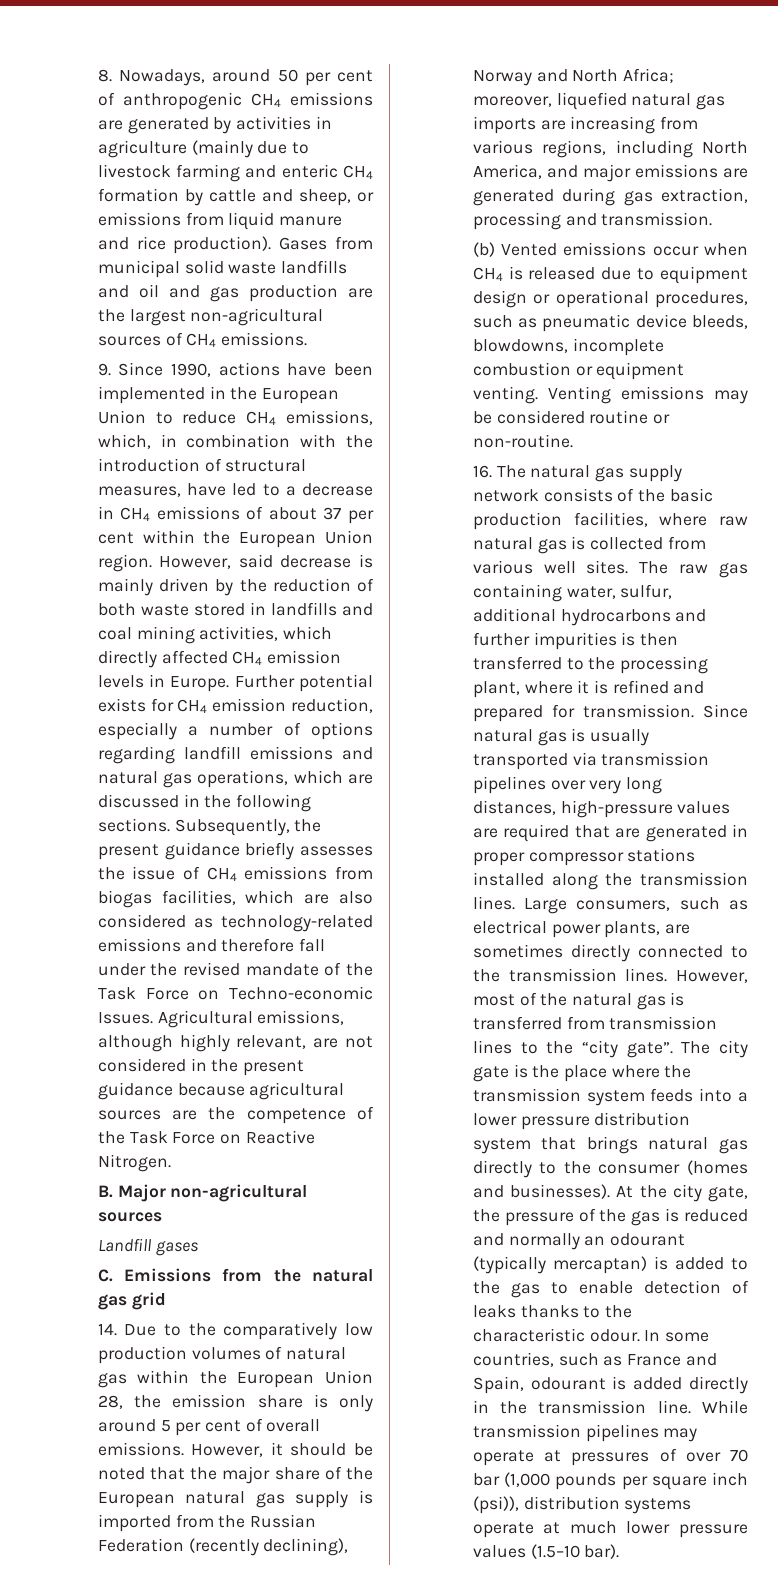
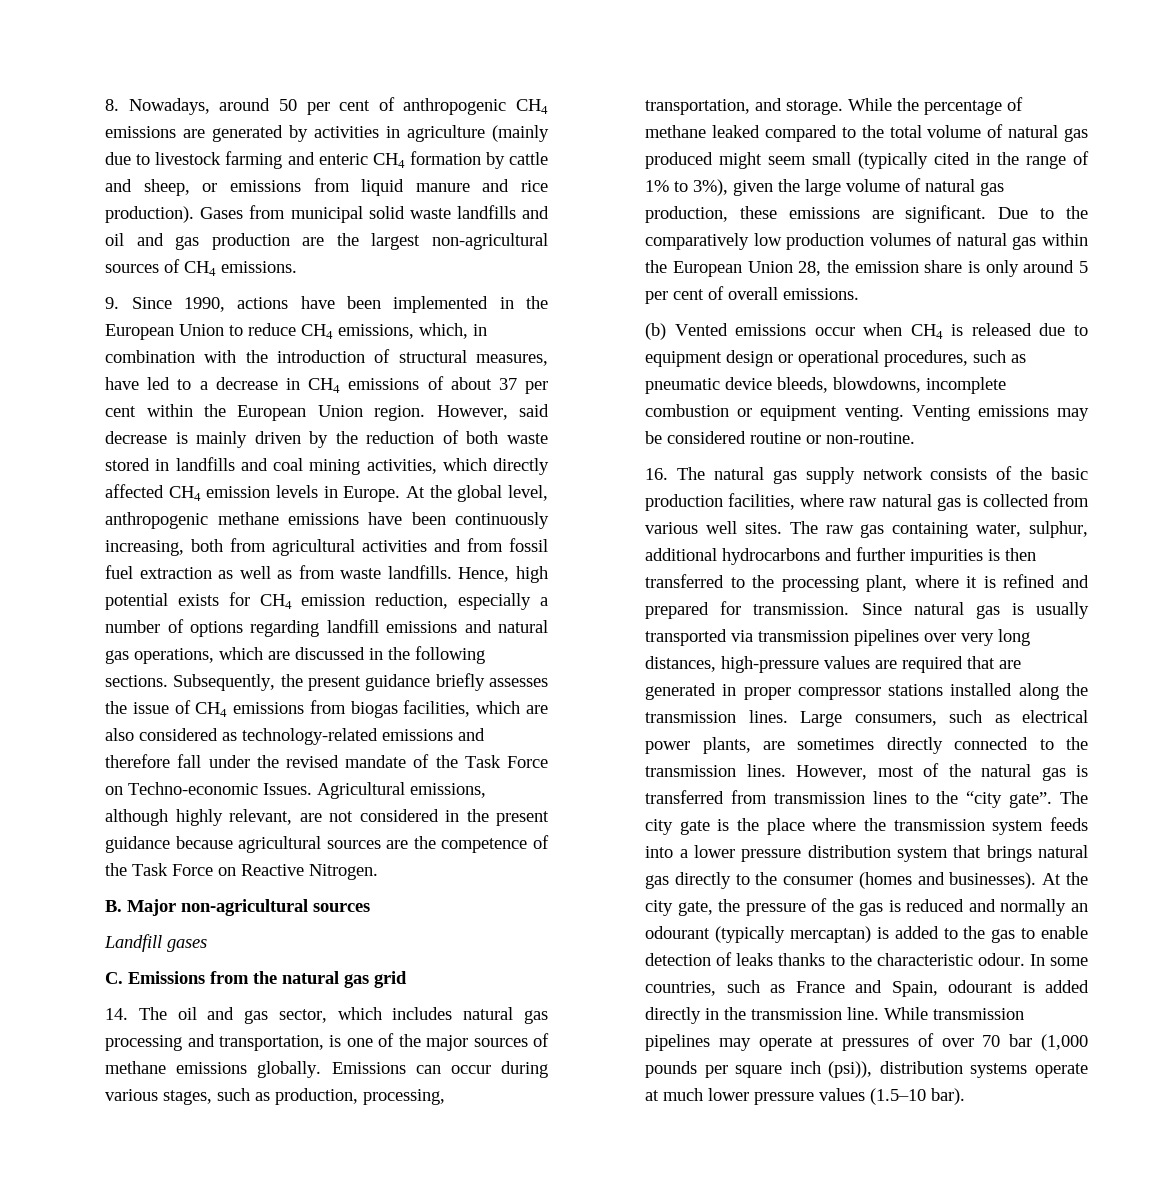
[234,675,295,688] Further -> [406,485,549,502] [105,512,549,529] [105,538,548,556] [105,565,548,583] At the global level, anthropogenic methane emissions have been continuously increasing, both from agricultural activities and from fossil fuel extraction as well as from waste landfills. Hence, high
(117, 1329) none -> [138,1007,548,1024] [105,1033,549,1051] [105,1061,548,1078] [105,1088,446,1105] [645,97,1024,115] [645,124,1088,142] [645,151,1089,169] [645,178,1005,196] [645,205,987,223] The oil and gas sector, which includes natural gas processing and transportation, is one of the major sources of methane emissions globally. Emissions can occur during various stages, such as production, processing, transportation, and storage. While the percentage of methane leaked compared to the total volume of natural gas produced might seem small (typically cited in the range of 1% to 3%), given the large volume of natural gas production, these emissions are significant.
[191,1442,374,1457] [97,1466,373,1484] [97,1490,374,1508] [97,1514,316,1532] [97,1538,349,1556] [472,68,674,86] [472,92,725,110] [472,116,698,134] [472,140,748,158] [472,164,748,182] [472,188,748,206] [472,212,713,230] However, it should be noted that the major share of the European natural gas supply is imported from the Russian Federation (recently declining), Norway and North Africa; moreover, liquefied natural gas imports are increasing from various regions, including North America, and major emissions are generated during gas extraction, processing and transmission. -> (860, 294) none
[620,584,673,599] sulfur, -> [1029,521,1088,538] sulphur,

